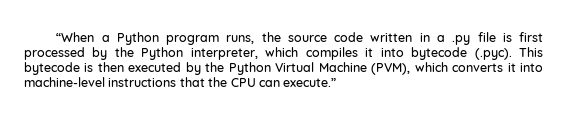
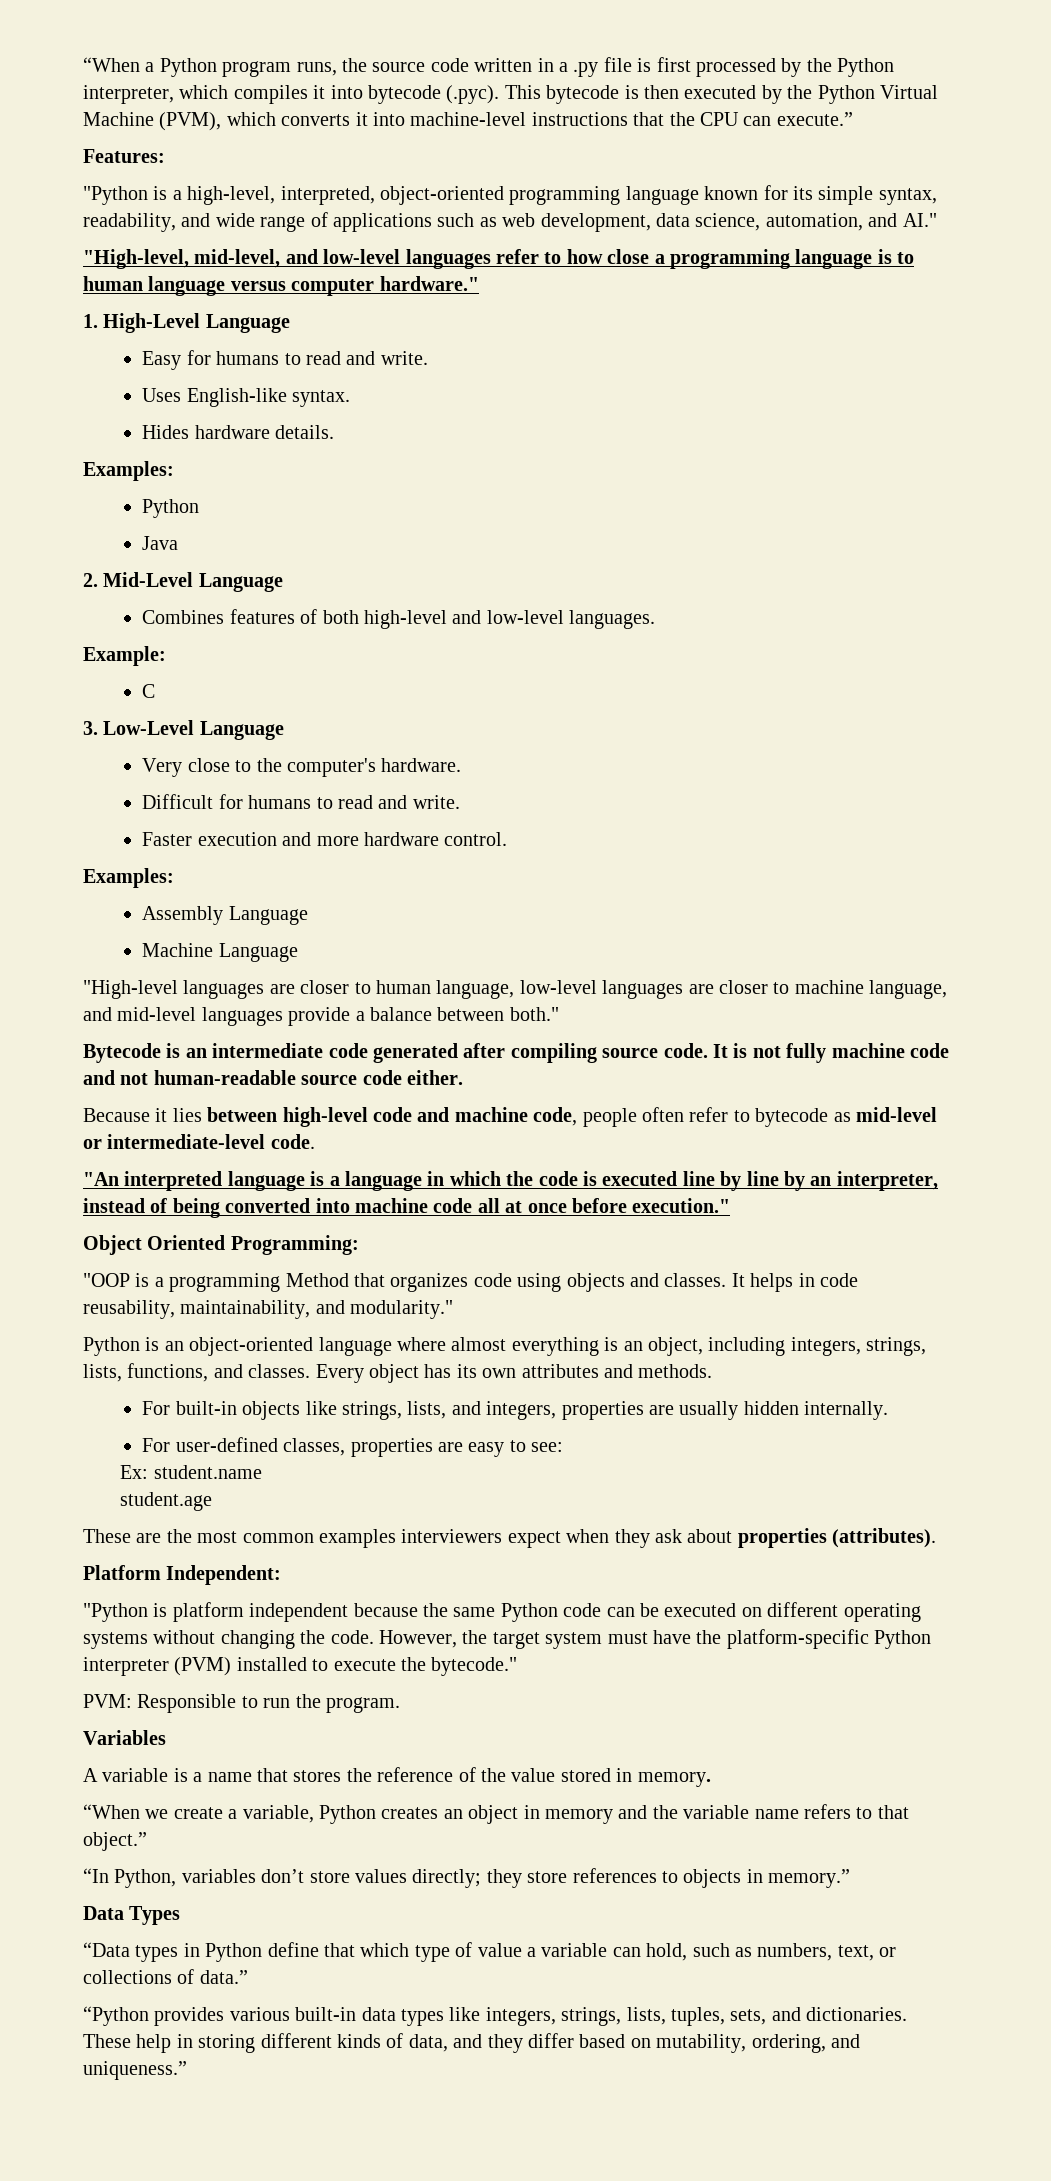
(337, 82) none -> [83,149,165,163] [83,185,937,205] [83,212,937,232] [83,249,915,269] [83,276,479,296] [83,313,290,333] [142,350,428,370] [142,388,351,407] [142,425,335,439] [83,461,174,481] [142,499,200,518] [142,536,179,550] [83,572,283,592] [142,609,656,629] [83,646,166,666] [142,684,156,698] [83,720,284,740] [142,758,462,777] [142,794,460,809] [142,832,508,846] [83,868,174,888] [142,906,308,925] [142,943,298,962] [83,980,948,999] [83,1007,559,1026] [83,1043,949,1063] [83,1070,463,1085] [83,1107,937,1127] [83,1134,315,1149] [83,1171,938,1191] [83,1198,731,1218] [83,1235,359,1255] [83,1273,858,1292] [83,1300,454,1319] [83,1337,927,1356] [83,1363,713,1383] [142,1401,889,1420] [142,1437,564,1457] [120,1465,262,1479] [120,1492,213,1511] [83,1528,937,1548] [83,1565,282,1585] [83,1602,921,1622] [83,1629,932,1649] [83,1657,518,1676] [83,1694,400,1713] [83,1730,166,1745] [83,1767,711,1787] [83,1804,909,1824] [83,1832,147,1851] [83,1868,851,1888] [83,1906,181,1925] [83,1942,897,1962] [83,1969,248,1984] [83,2006,908,2026] [83,2033,860,2053] [83,2061,187,2080] // Features: // "Python is a high-level, interpreted, object-oriented programming language known for its simple syntax, readability, and wide range of applications such as web development, data science, automation, and AI." // "High-level, mid-level, and low-level languages refer to how close a programming language is to human language versus computer hardware." // 1. High-Level Language // Easy for humans to read and write. // Uses English-like syntax. // Hides hardware details. // Examples: // Python // Java // 2. Mid-Level Language // Combines features of both high-level and low-level languages. // Example: // C // 3. Low-Level Language // Very close to the computer's hardware. // Difficult for humans to read and write. // Faster execution and more hardware control. // Examples: // Assembly Language // Machine Language // "High-level languages are closer to human language, low-level languages are closer to machine language, and mid-level languages provide a balance between both." // Bytecode is an intermediate code generated after compiling source code. It is not fully machine code and not human-readable source code either. // Because it lies between high-level code and machine code, people often refer to bytecode as mid-level or intermediate-level code. // "An interpreted language is a language in which the code is executed line by line by an interpreter, instead of being converted into machine code all at once before execution." // Object Oriented Programming: // "OOP is a programming Method that organizes code using objects and classes. It helps in code reusability, maintainability, and modularity." // Python is an object-oriented language where almost everything is an object, including integers, strings, lists, functions, and classes. Every object has its own attributes and methods. // For built-in objects like strings, lists, and integers, properties are usually hidden internally. // For user-defined classes, properties are easy to see: // Ex: student.name // student.age // These are the most common examples interviewers expect when they ask about properties (attributes). // Platform Independent: // "Python is platform independent because the same Python code can be executed on different operating systems without changing the code. However, the target system must have the platform-specific Python interpreter (PVM) installed to execute the bytecode." // PVM: Responsible to run the program. // Variables // A variable is a name that stores the reference of the value stored in memory. // “When we create a variable, Python creates an object in memory and the variable name refers to that object.” // “In Python, variables don’t store values directly; they store references to objects in memory.” // Data Types // “Data types in Python define that which type of value a variable can hold, such as numbers, text, or collections of data.” // “Python provides various built-in data types like integers, strings, lists, tuples, sets, and dictionaries. These help in storing different kinds of data, and they differ based on mutability, ordering, and uniqueness.”

